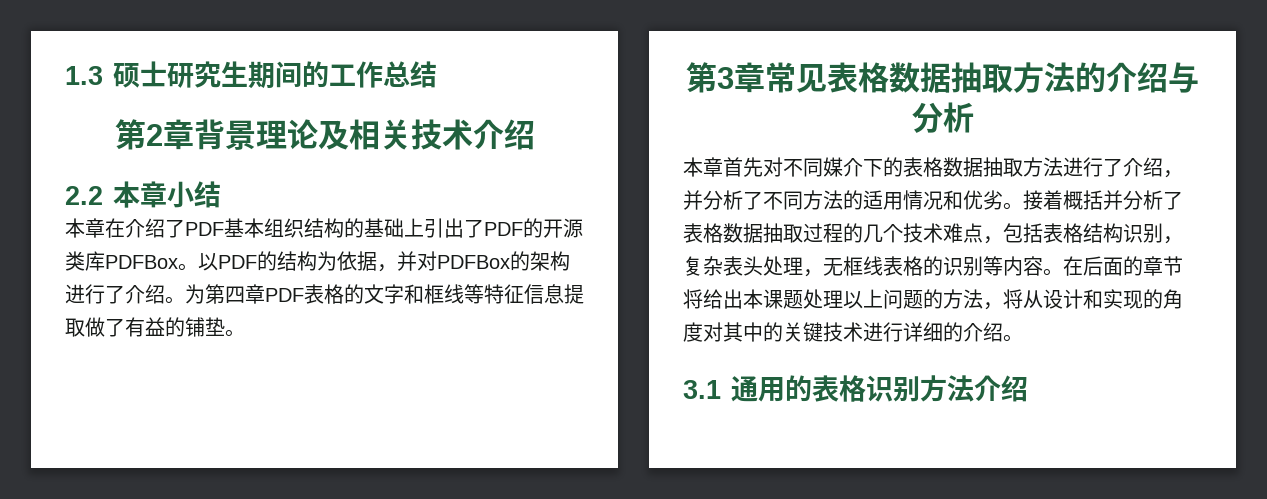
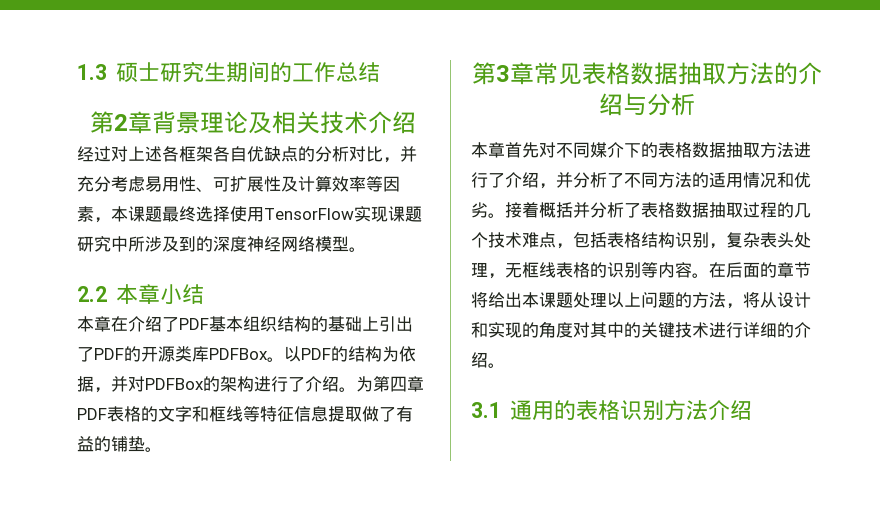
(535, 134) none -> [77,146,417,163] [77,176,400,192] [77,206,422,223] [77,236,366,252] // 经过对上述各框架各自优缺点的分析对比，并充分考虑易用性、可扩展性及计算效率等因素，本课题最终选择使用TensorFlow实现课题研究中所涉及到的深度神经网络模型。

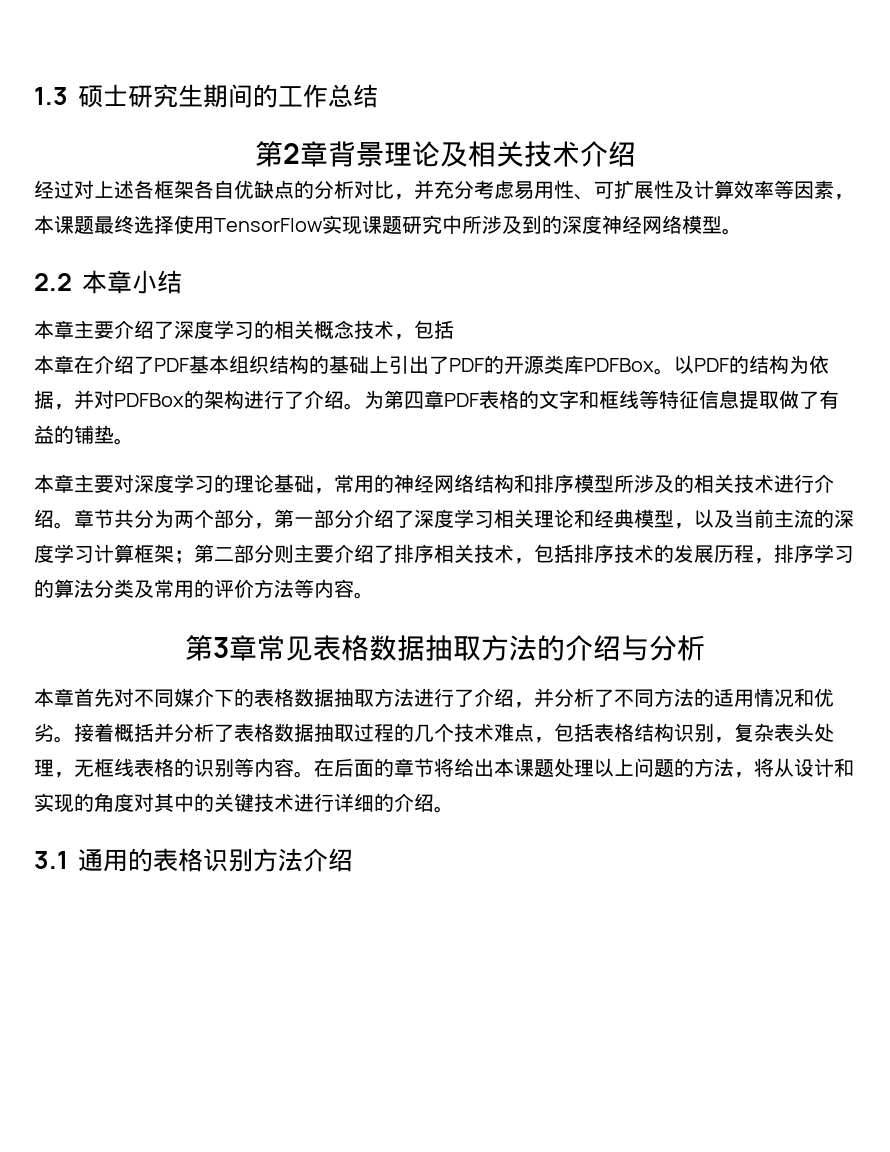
(204, 294) none -> [34,320,454,340] // 本章主要介绍了深度学习的相关概念技术，包括
(162, 449) none -> [34,474,834,494] [34,509,854,529] [34,544,854,564] [34,579,374,599] // 本章主要对深度学习的理论基础，常用的神经网络结构和排序模型所涉及的相关技术进行介绍。章节共分为两个部分，第一部分介绍了深度学习相关理论和经典模型，以及当前主流的深度学习计算框架；第二部分则主要介绍了排序相关技术，包括排序技术的发展历程，排序学习的算法分类及常用的评价方法等内容。

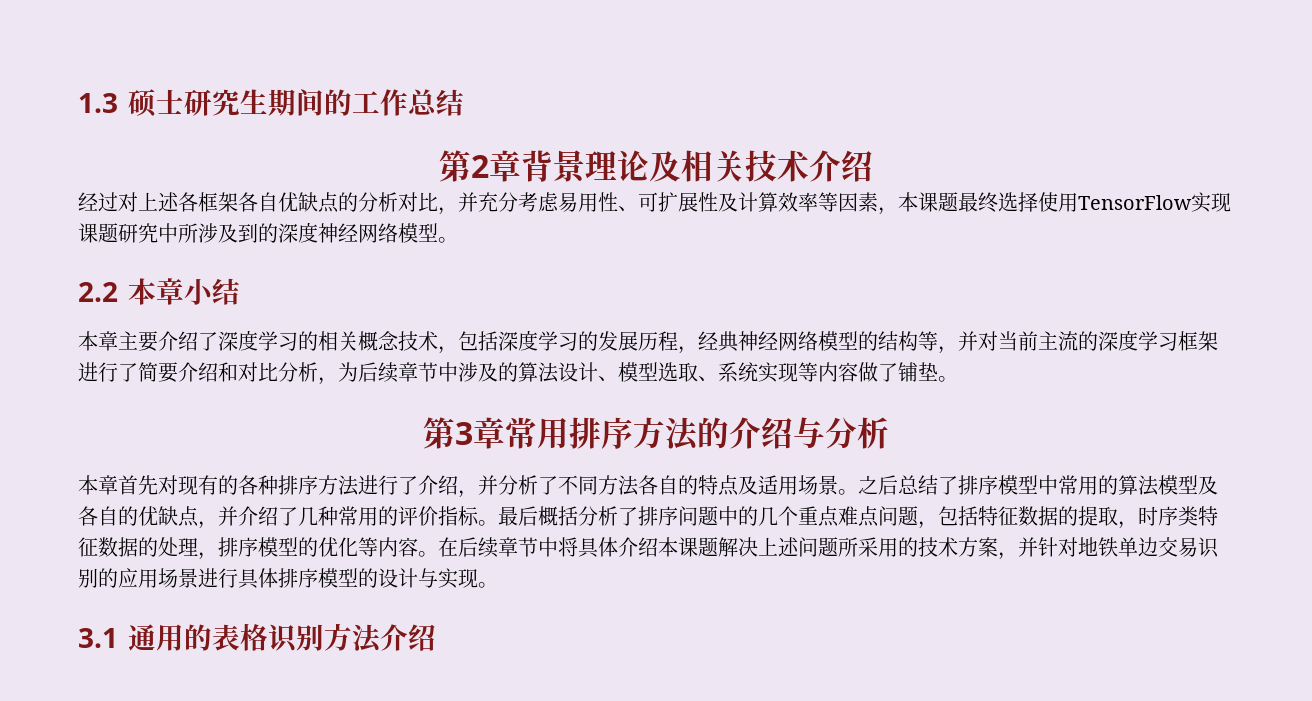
[34,355,829,375] [34,390,839,410] [34,425,134,445] [34,474,834,494] [34,509,734,529] // 本章在介绍了PDF基本组织结构的基础上引出了PDF的开源类库PDFBox。以PDF的结构为依据，并对PDFBox的架构进行了介绍。为第四章PDF表格的文字和框线等特征信息提取做了有益的铺垫。 // 本章主要对深度学习的理论基础，常用的神经网络结构和排序模型所涉及的相关技术进行介绍。章节共分为两个部分，第一部分介绍了深度学习相关理论和经典模型，以及 -> [498,330,998,354] 深度学习的发展历程，经典神经网络模型的结构等，并对
[94,544,854,564] [34,579,354,598] 计算框架；第二部分则主要介绍了排序相关技术，包括排序技术的发展历程，排序学习的算法分类及常用的评价方法等内容 -> [1178,331,1218,351] [78,362,938,385] 框架进行了简要介绍和对比分析，为后续章节中涉及的算法设计、模型选取、系统实现等内容做了铺垫
[285,635,481,661] 见表格数据抽取 -> [537,417,633,449] 用排序
[134,688,374,707] 不同媒介下的表格数据抽取 -> [178,475,318,495] 现有的各种排序
[694,688,834,707] [34,723,834,743] [34,758,854,778] [34,793,434,813] 的适用情况和优劣。接着概括并分析了表格数据抽取过程的几个技术难点，包括表格结构识别，复杂表头处理，无框线表格的识别等内容。在后面的章节将给出本课题处理以上问题的方法，将从设计和实现的角度对其中的关键技术进行详细的介绍 -> [638,475,1218,496] [78,506,1218,529] [78,537,1219,560] [78,568,478,589] 各自的特点及适用场景。之后总结了排序模型中常用的算法模型及各自的优缺点，并介绍了几种常用的评价指标。最后概括分析了排序问题中的几个重点难点问题，包括特征数据的提取，时序类特征数据的处理，排序模型的优化等内容。在后续章节中将具体介绍本课题解决上述问题所采用的技术方案，并针对地铁单边交易识别的应用场景进行具体排序模型的设计与实现

